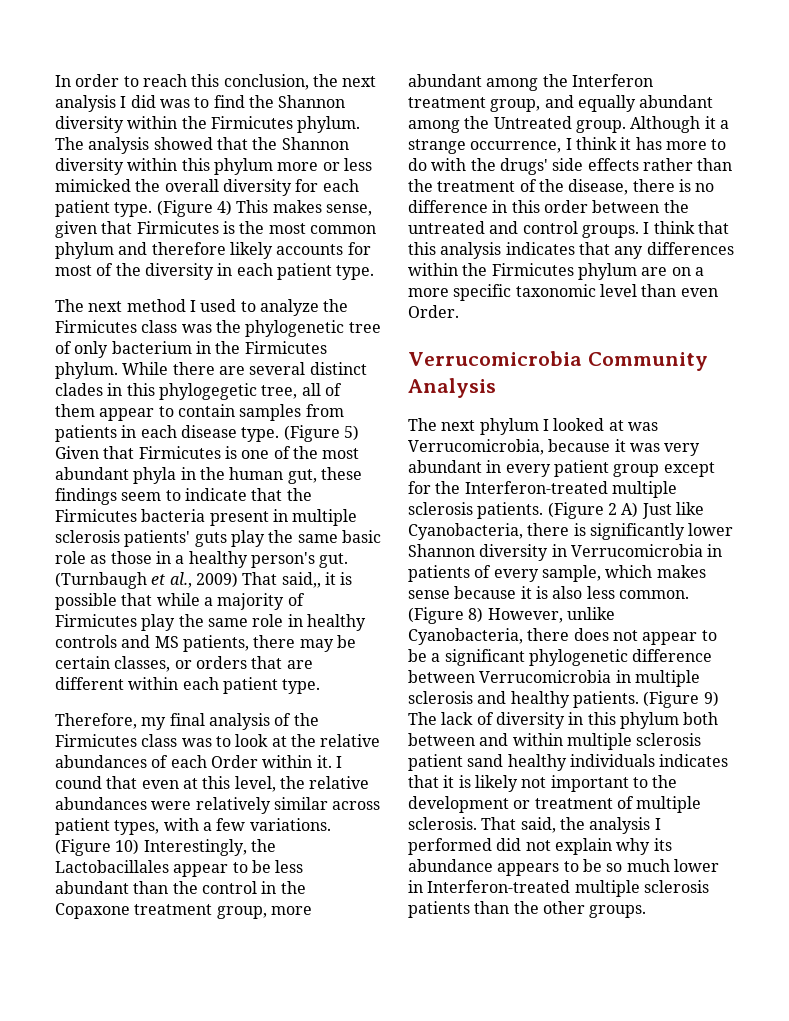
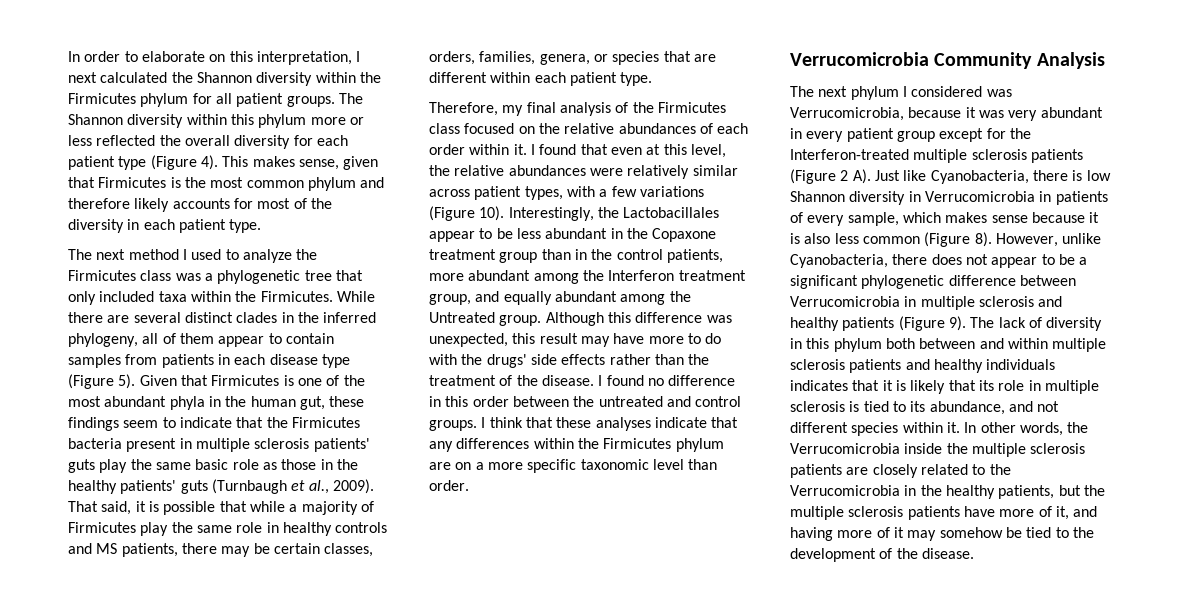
[142,74,377,90] [55,95,245,112] reach this conclusion, the next analysis I did was to find -> [141,51,361,65] [68,72,168,83] elaborate on this interpretation, I next calculated
[297,116,361,133] [55,137,278,154] phylum. The analysis showed that the -> [140,93,363,107] phylum for all patient groups. The
[55,179,131,192] mimicked -> [96,135,156,146] reflected
[114,200,232,217] type. (Figure 4) -> [118,155,218,170] type (Figure 4).
[215,320,241,333] the -> [204,273,213,281] a
[55,341,327,358] [55,362,118,379] of only bacterium in the Firmicutes phylum. -> [335,270,363,281] [68,291,333,305] that only included taxa within the Firmicutes.
[126,383,298,400] this phylogegetic tree, -> [297,312,377,323] [68,333,138,347] the inferred phylogeny,
[241,425,359,442] type. (Figure 5) -> [321,354,350,368] [68,374,136,389] type (Figure 5).
[175,551,349,568] [55,572,321,589] a healthy person's gut. (Turnbaugh et al., 2009) That said,, -> [336,459,358,470] [68,479,374,494] [68,501,132,515] the healthy patients' guts (Turnbaugh et al., 2009). That said,
[174,656,247,669] or orders -> [429,51,660,65] orders, families, genera, or species
[181,734,287,747] was to look at -> [464,123,535,134] focused on
[210,755,258,768] Order -> [429,144,465,155] order
[55,776,102,789] cound -> [539,144,577,155] found
[249,818,331,831] [55,839,140,856] variations. (Figure 10) -> [639,186,704,197] [429,206,505,221] variations (Figure 10).
[133,881,257,894] than the control -> (608, 233) none
[216,906,267,919] group, -> [499,249,723,263] group than in the control patients,
[704,116,729,129] [408,137,662,154] it a strange occurrence, I think it has -> [607,312,732,323] [429,333,645,347] this difference was unexpected, this result may have
[568,179,691,195] disease, there is -> [541,375,644,386] disease. I found
[408,242,575,259] this analysis indicates -> [556,417,707,431] these analyses indicate
[680,288,718,297] [408,305,459,318] even Order. -> [429,480,469,491] order.
[553,418,624,431] looked at -> [911,86,983,97] considered
[477,502,544,519] patients. -> [1030,149,1083,163] patients
[621,502,639,518] A) -> [852,169,871,184] A).
[589,523,734,540] significantly lower -> [1086,170,1111,181] low
[618,590,689,599] [408,607,484,624] common. (Figure 8) -> [862,232,992,247] common (Figure 8).
[572,691,719,708] patients. (Figure 9) -> [842,316,966,331] patients (Figure 9).
[408,754,504,771] patient sand -> [849,359,930,373] patients and
[521,775,678,792] [408,796,702,813] [408,817,661,834] [408,838,672,855] [408,859,719,876] [408,880,709,897] [408,901,647,918] not important to the development or treatment of multiple sclerosis. That said, the analysis I performed did not explain why its abundance appears to be so much lower in Interferon-treated multiple sclerosis patients than the other groups. -> [948,380,1099,394] [790,401,1060,415] [790,422,1089,436] [790,443,1086,457] [790,464,1011,478] [790,485,1105,499] [790,506,1098,520] [790,527,1094,541] [790,548,974,562] that its role in multiple sclerosis is tied to its abundance, and not different species within it. In other words, the Verrucomicrobia inside the multiple sclerosis patients are closely related to the Verrucomicrobia in the healthy patients, but the multiple sclerosis patients have more of it, and having more of it may somehow be tied to the development of the disease.

